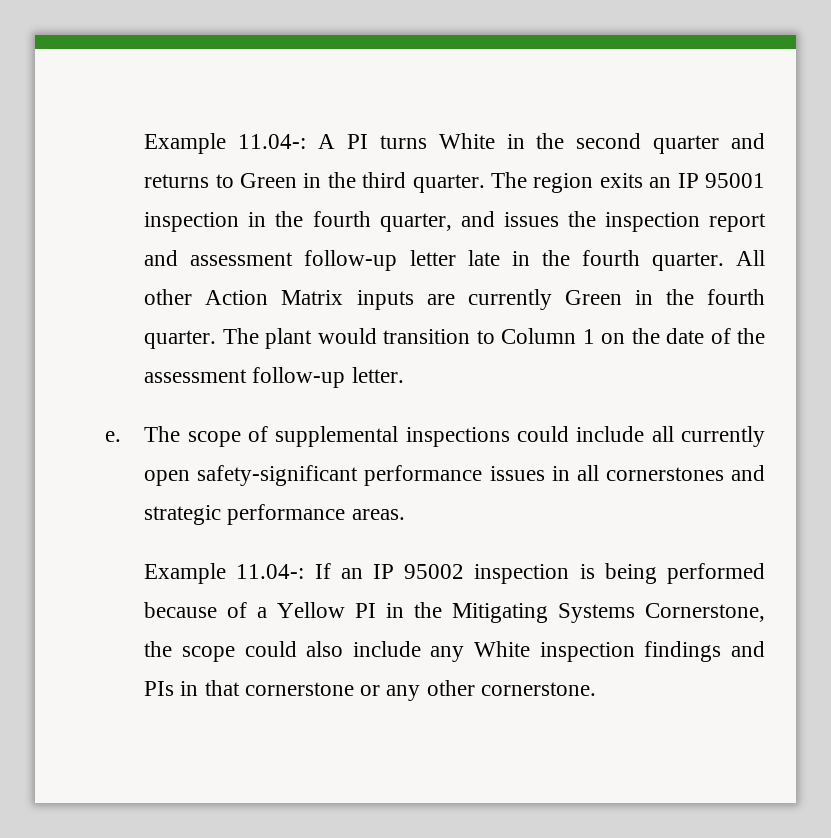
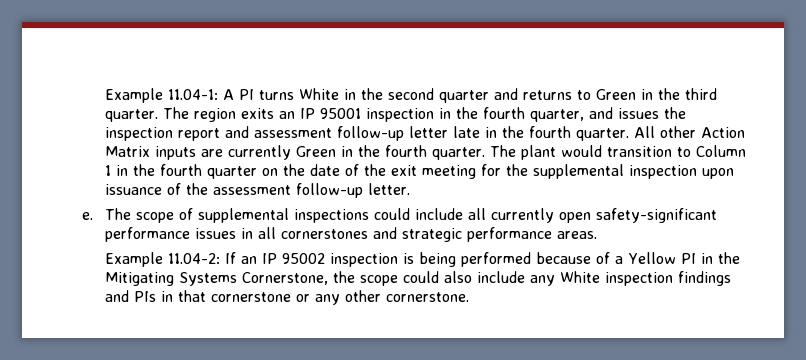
[144,133,307,154] Example 11.04-: -> [104,88,218,103] Example 11.04-1:
(595, 336) none -> [115,164,257,179] in the fourth quarter
(766, 336) none -> [390,164,734,179] [104,183,208,195] exit meeting for the supplemental inspection upon issuance of the
[236,564,305,579] 11.04-: -> [167,253,220,264] 11.04-2:

